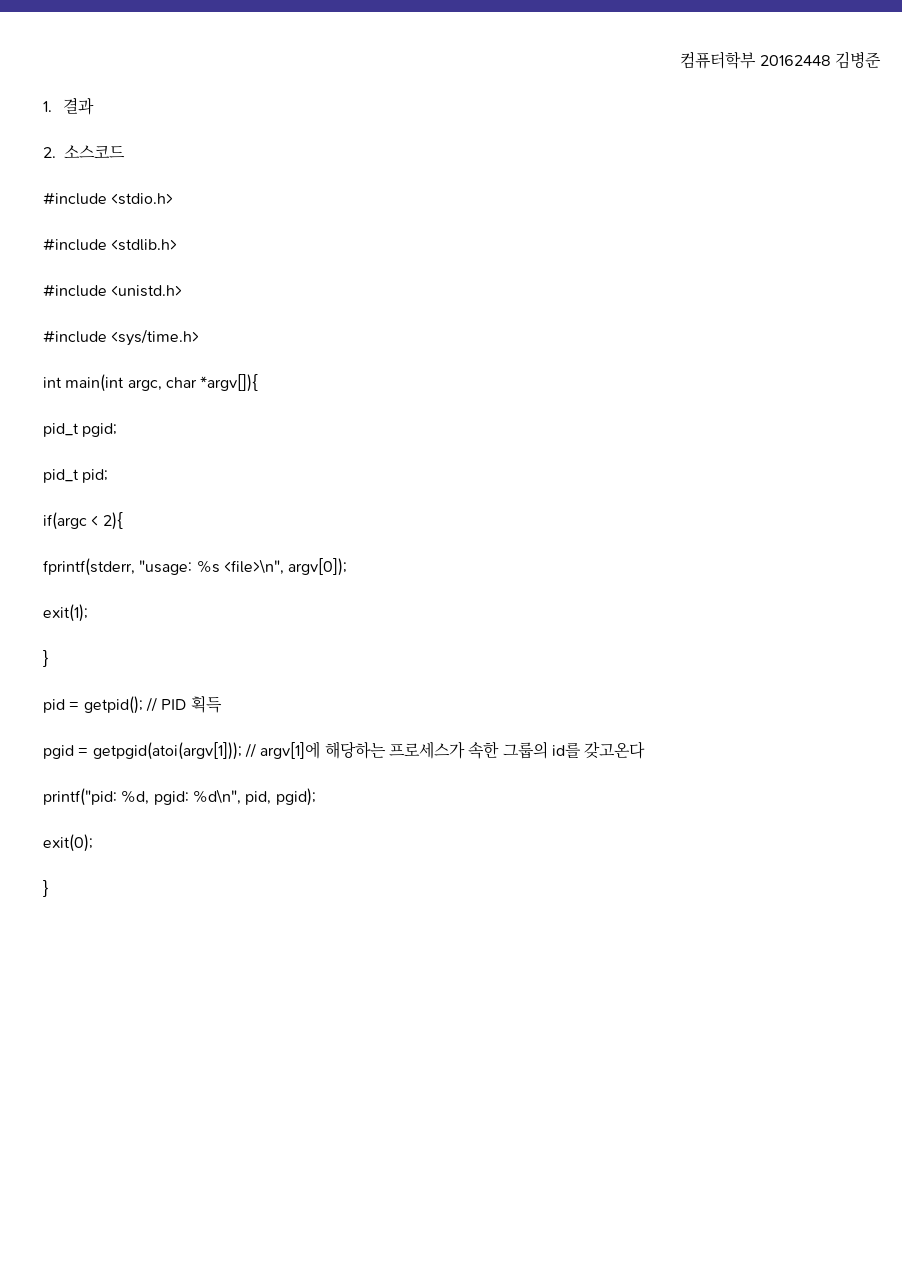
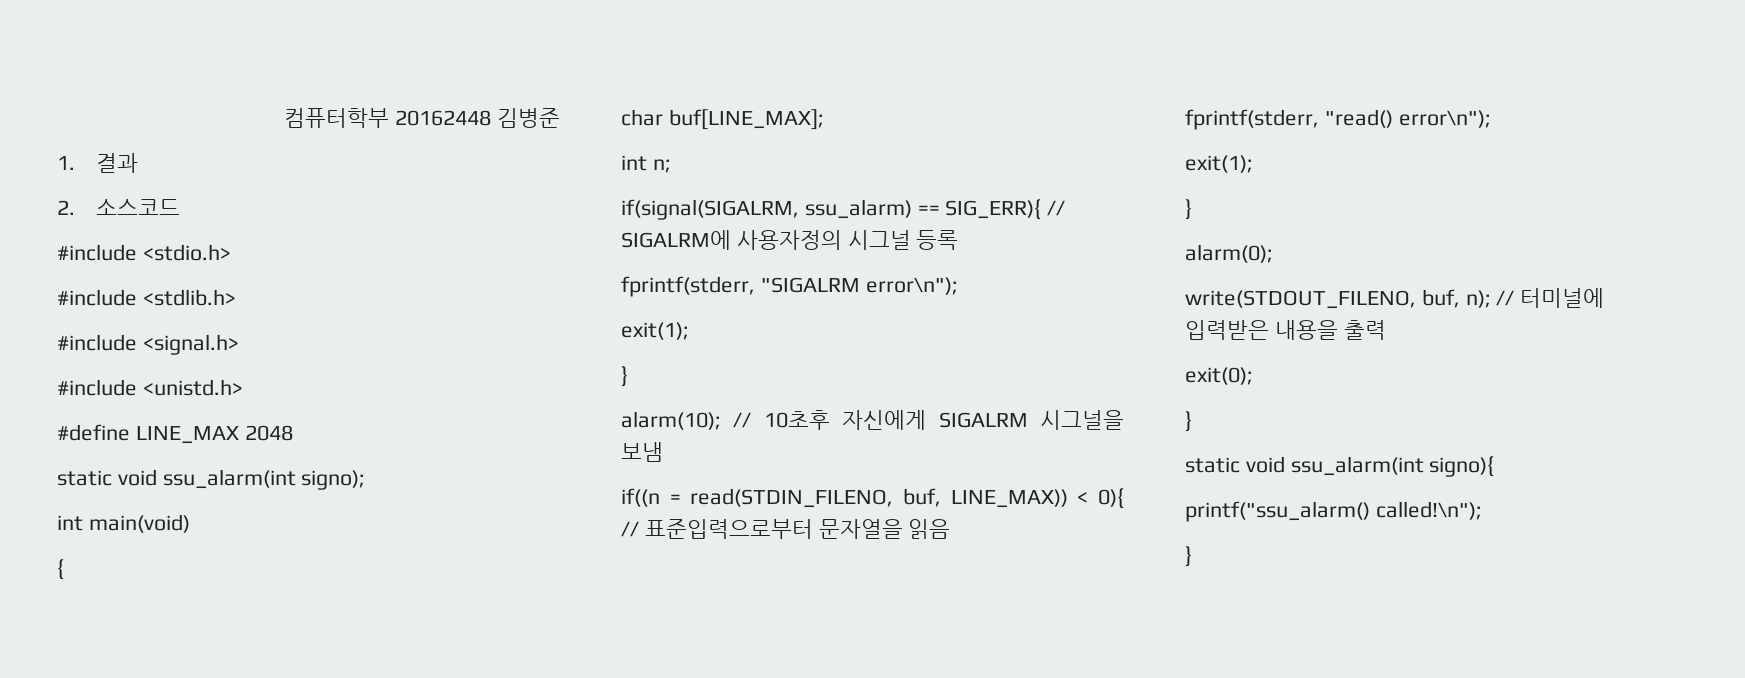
(178, 245) none -> [57,334,239,355] // #include <signal.h>
[43,329,200,346] [43,374,259,392] [43,423,118,437] [43,469,109,483] [43,512,123,530] [43,558,348,576] [43,604,88,622] [43,650,49,667] [43,696,222,714] [43,741,646,760] [43,788,316,806] [43,834,93,852] #include <sys/time.h> // int main(int argc, char *argv[]){ // pid_t pgid; // pid_t pid; // if(argc < 2){ // fprintf(stderr, "usage: %s <file>\n", argv[0]); // exit(1); // } // pid = getpid(); // PID 획득 // pgid = getpgid(atoi(argv[1])); // argv[1]에 해당하는 프로세스가 속한 그룹의 id를 갖고온다 // printf("pid: %d, pgid: %d\n", pid, pgid); // exit(0); -> [57,424,293,444] [57,469,366,490] [57,514,190,533] [57,559,64,580] [621,109,824,130] [621,155,671,173] [621,199,1066,220] [621,230,959,250] [621,276,958,297] [621,322,689,340] [621,366,628,387] [621,410,1124,430] [621,442,663,462] [621,488,1124,509] [621,519,951,539] [1185,109,1491,130] [1185,155,1253,173] [1185,199,1192,220] [1185,244,1273,263] [1185,288,1605,309] [1185,320,1386,340] [1185,367,1253,385] [1185,411,1192,432] [1185,456,1495,477] [1185,501,1482,522] #define LINE_MAX 2048 // static void ssu_alarm(int signo); // int main(void) // { // char buf[LINE_MAX]; // int n; // if(signal(SIGALRM, ssu_alarm) == SIG_ERR){ // SIGALRM에 사용자정의 시그널 등록 // fprintf(stderr, "SIGALRM error\n"); // exit(1); // } // alarm(10); // 10초후 자신에게 SIGALRM 시그널을 보냄 // if((n = read(STDIN_FILENO, buf, LINE_MAX)) < 0){ // 표준입력으로부터 문자열을 읽음 // fprintf(stderr, "read() error\n"); // exit(1); // } // alarm(0); // write(STDOUT_FILENO, buf, n); // 터미널에 입력받은 내용을 출력 // exit(0); // } // static void ssu_alarm(int signo){ // printf("ssu_alarm() called!\n");

